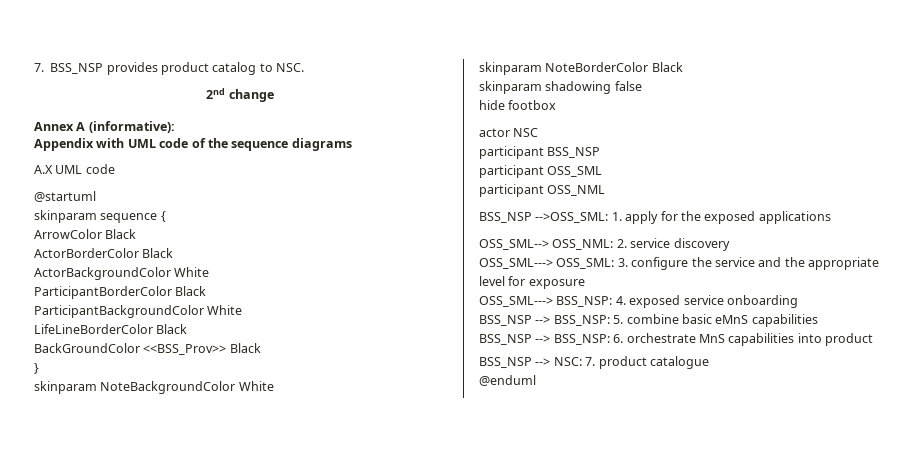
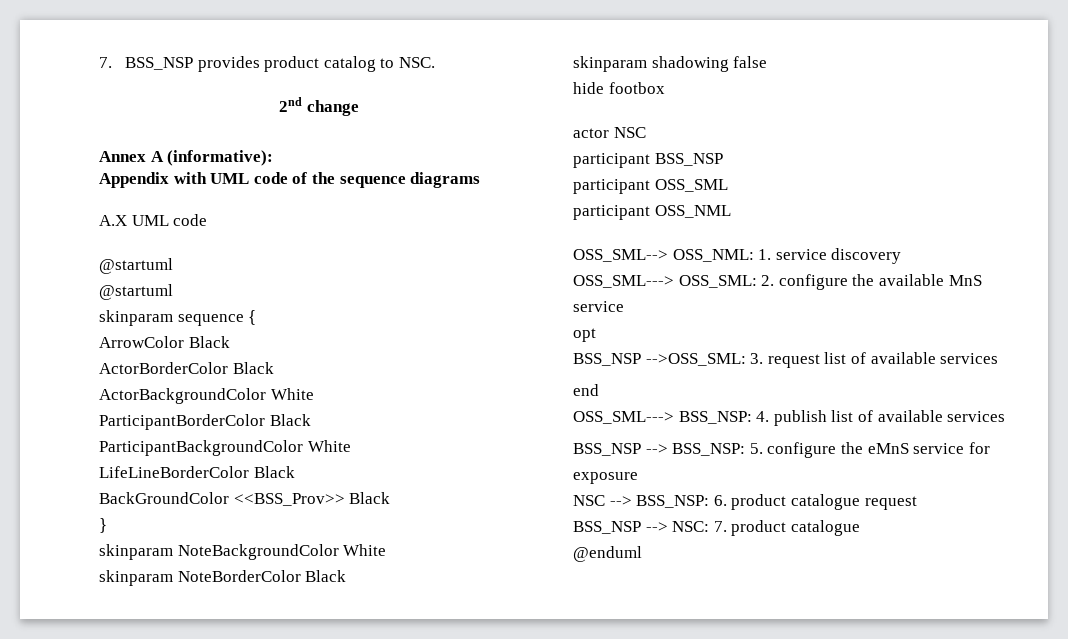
(96, 196) none -> [99,284,173,300] // @startuml
[479,211,831,224] // BSS_NSP -->OSS_SML: 1. apply for the exposed applications -> (731, 211) none
[616,239,627,248] 2. -> [758,249,772,260] 1.
[617,257,879,270] [479,276,585,289] [479,295,798,308] [479,314,818,327] [479,333,873,346] 3. configure the service and the appropriate level for exposure // OSS_SML---> BSS_NSP: 4. exposed service onboarding // BSS_NSP --> BSS_NSP: 5. combine basic eMnS capabilities // BSS_NSP --> BSS_NSP: 6. orchestrate MnS capabilities into product -> [761,274,982,290] [573,301,624,312] [573,328,596,342] [573,352,999,368] [573,384,599,396] [573,410,1006,426] [573,442,990,458] [573,472,638,484] [573,494,917,510] 2. configure the available MnS service // opt // BSS_NSP -->OSS_SML: 3. request list of available services // end // OSS_SML---> BSS_NSP: 4. publish list of available services // BSS_NSP --> BSS_NSP: 5. configure the eMnS service for exposure // NSC --> BSS_NSP: 6. product catalogue request

